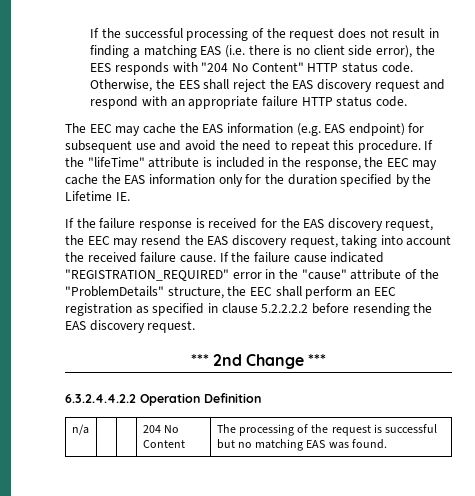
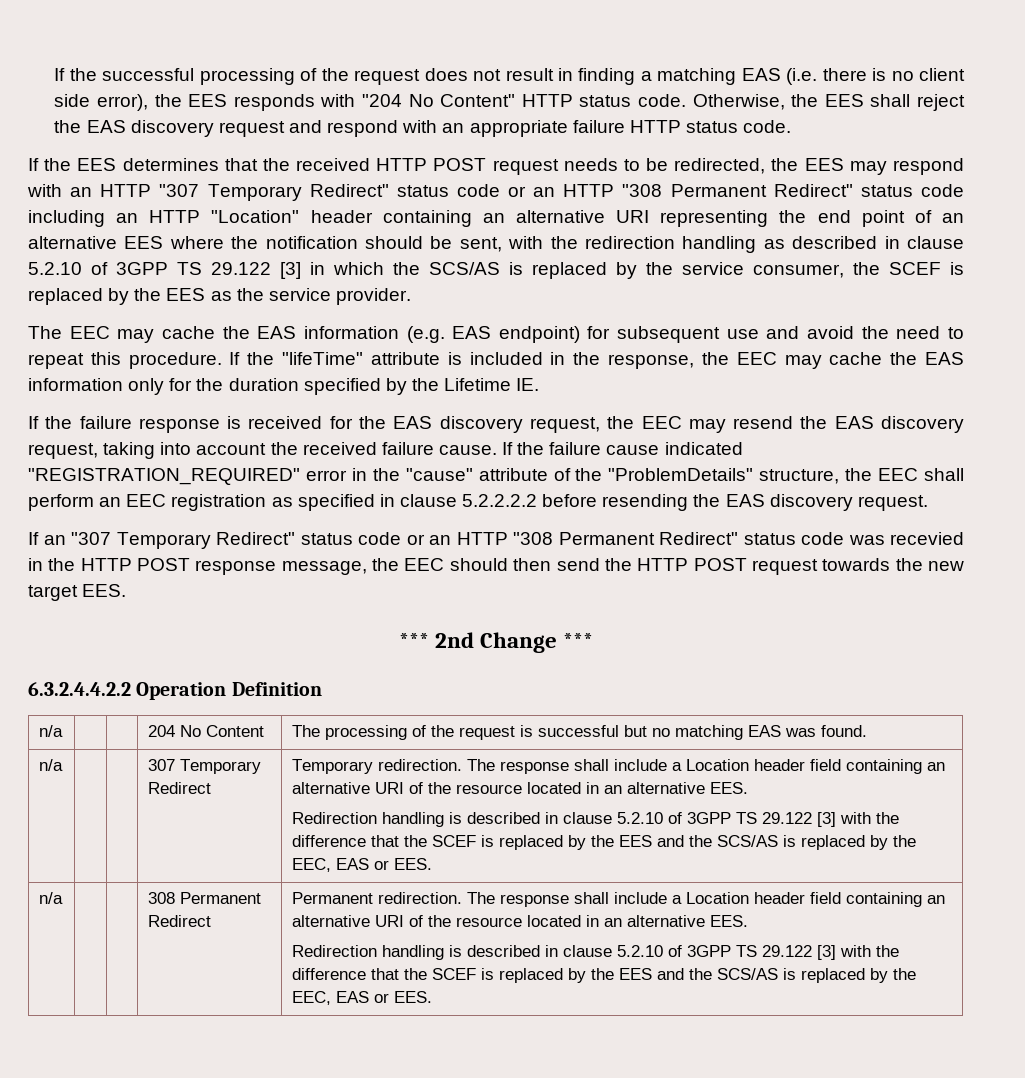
(407, 101) none -> [28,158,964,175] [27,184,964,201] [28,210,964,227] [28,236,964,253] [28,262,964,279] [28,288,411,305] // If the EES determines that the received HTTP POST request needs to be redirected, the EES may respond with an HTTP "307 Temporary Redirect" status code or an HTTP "308 Permanent Redirect" status code including an HTTP "Location" header containing an alternative URI representing the end point of an alternative EES where the notification should be sent, with the redirection handling as described in clause 5.2.10 of 3GPP TS 29.122 [3] in which the SCS/AS is replaced by the service consumer, the SCEF is replaced by the EES as the service provider.
(196, 326) none -> [28,532,964,549] [28,558,965,575] [28,584,127,601] // If an "307 Temporary Redirect" status code or an HTTP "308 Permanent Redirect" status code was recevied in the HTTP POST response message, the EEC should then send the HTTP POST request towards the new target EES.
(387, 444) none -> [39,759,64,771] [148,759,262,774] [148,782,212,794] [292,759,946,774] [292,782,749,794] [292,812,900,827] [292,835,917,850] [292,858,433,872] [39,892,64,904] [148,892,262,904] [148,915,212,927] [292,892,946,907] [292,915,749,927] [292,945,900,960] [292,968,917,983] [292,991,433,1005] // n/a | | | 307 Temporary Redirect | Temporary redirection. The response shall include a Location header field containing an alternative URI of the resource located in an alternative EES. // Redirection handling is described in clause 5.2.10 of 3GPP TS 29.122 [3] with the difference that the SCEF is replaced by the EES and the SCS/AS is replaced by the EEC, EAS or EES. // n/a | | | 308 Permanent Redirect | Permanent redirection. The response shall include a Location header field containing an alternative URI of the resource located in an alternative EES. // Redirection handling is described in clause 5.2.10 of 3GPP TS 29.122 [3] with the difference that the SCEF is replaced by the EES and the SCS/AS is replaced by the EEC, EAS or EES.

